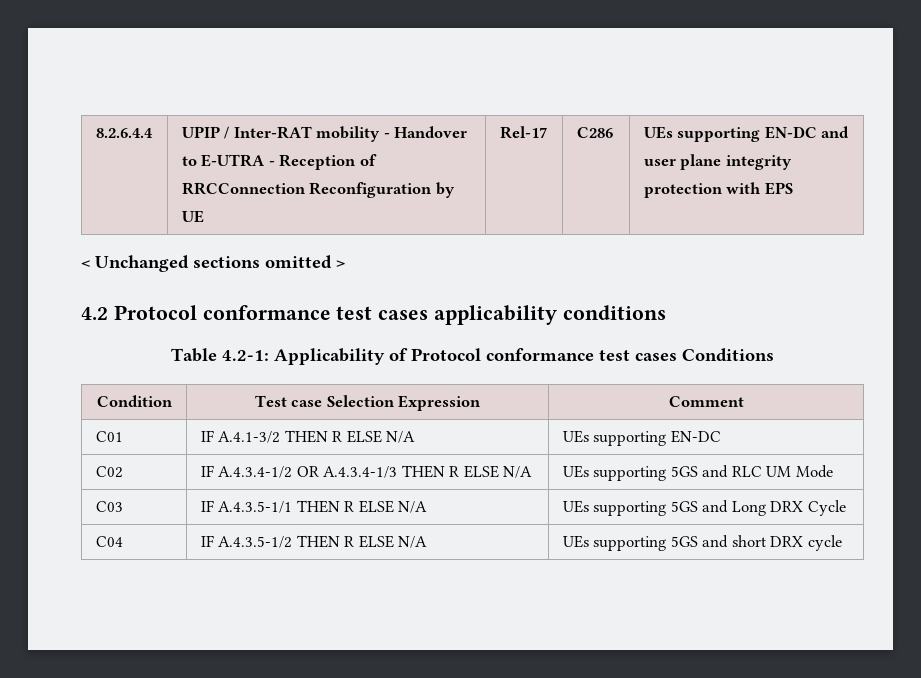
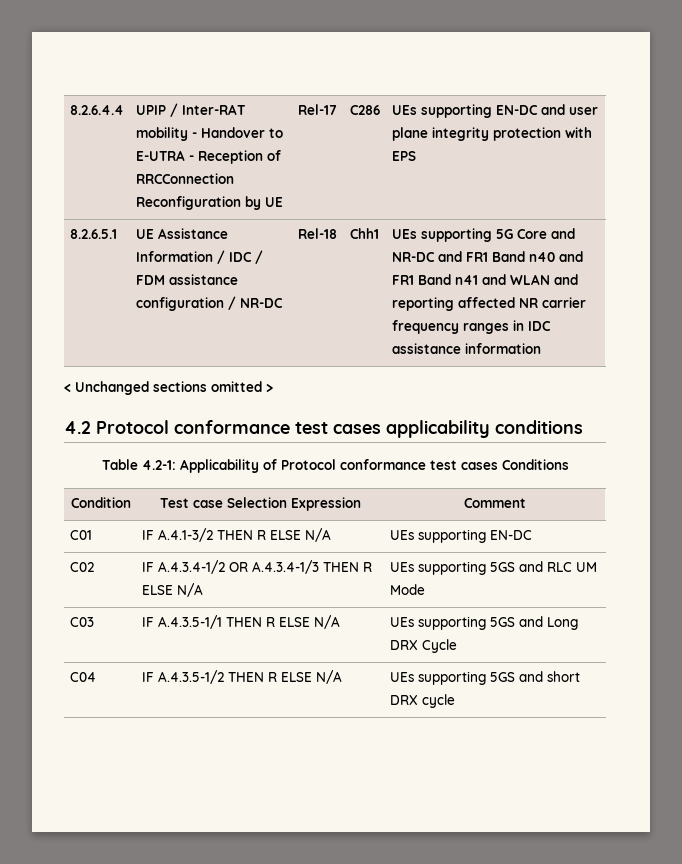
(793, 188) none -> [69,229,117,239] [135,228,228,239] [135,250,263,264] [135,274,238,285] [135,296,283,311] [297,228,337,239] [349,228,379,239] [391,228,575,242] [391,251,583,262] [391,274,578,285] [391,297,586,311] [391,320,551,334] [391,343,541,354] // 8.2.6.5.1 | UE Assistance Information / IDC / FDM assistance configuration / NR-DC | Rel-18 | Chh1 | UEs supporting 5G Core and NR-DC and FR1 Band n40 and FR1 Band n41 and WLAN and reporting affected NR carrier frequency ranges in IDC assistance information

